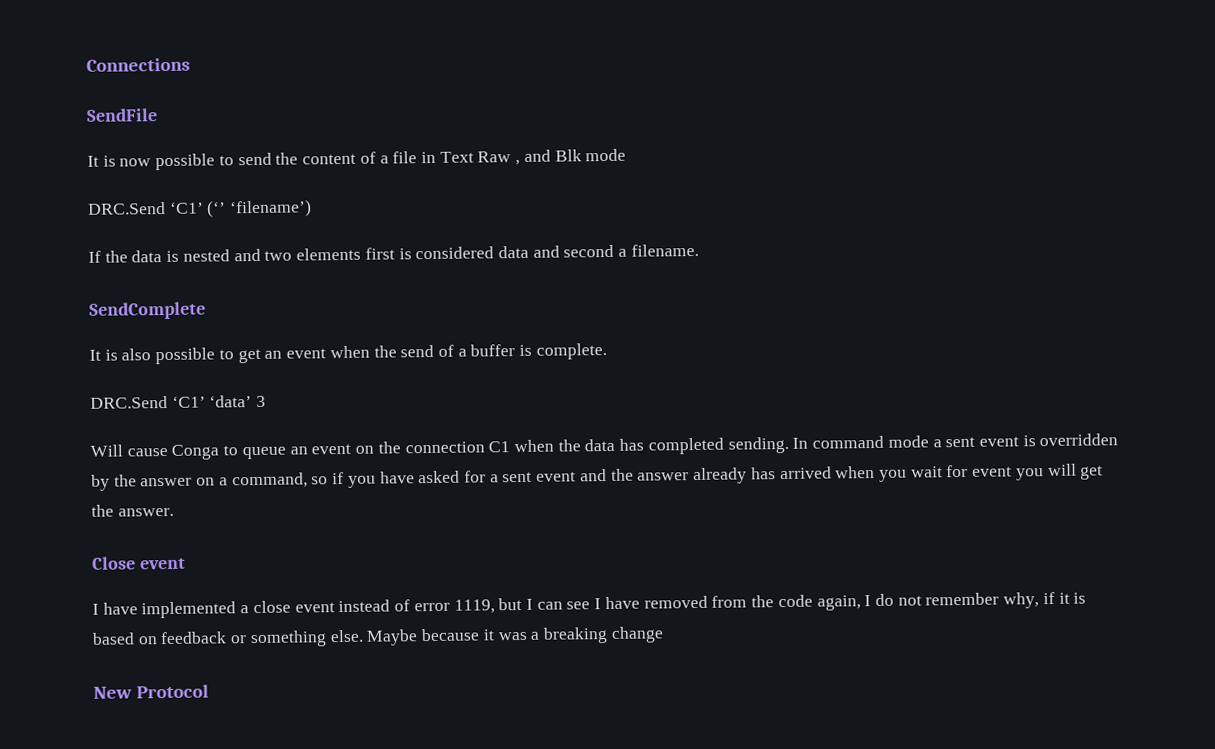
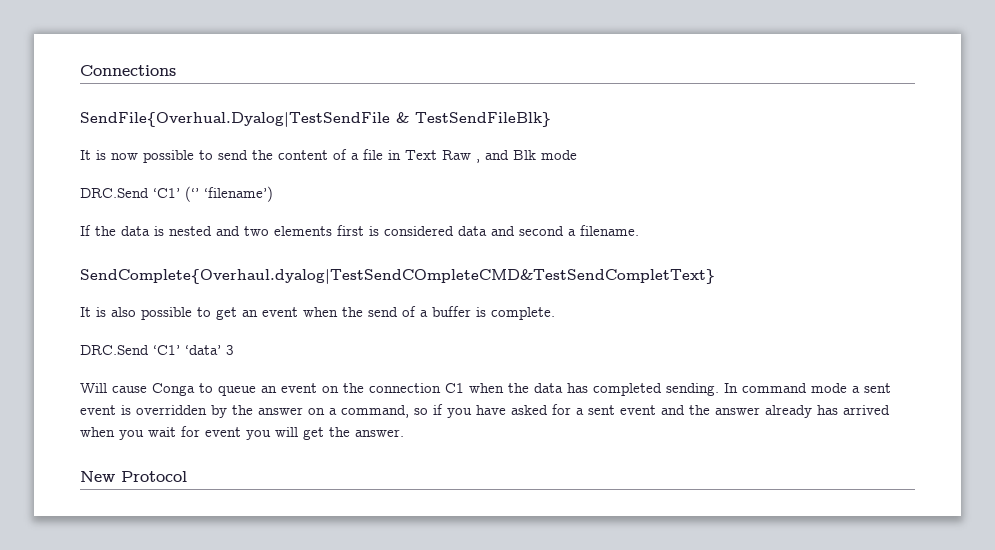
[86,108,158,122] SendFile -> [80,112,551,127] SendFile{Overhual.Dyalog|TestSendFile & TestSendFileBlk}
[89,301,206,320] SendComplete -> [80,269,715,284] SendComplete{Overhaul.dyalog|TestSendCOmpleteCMD&TestSendCompletText}
[92,556,186,570] [92,591,1087,619] [92,626,664,648] // Close event // I have implemented a close event instead of error 1119, but I can see I have removed from the code again, I do not remember why, if it is based on feedback or something else. Maybe because it was a breaking change -> (404, 433) none

